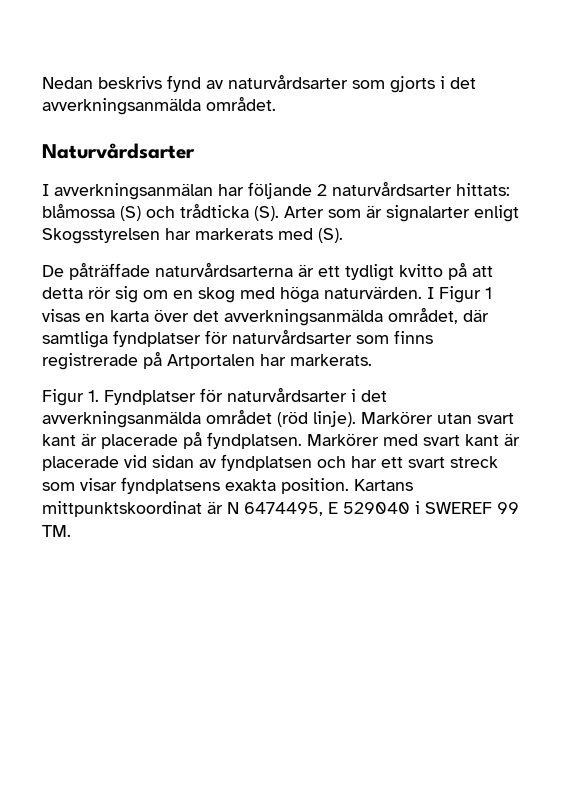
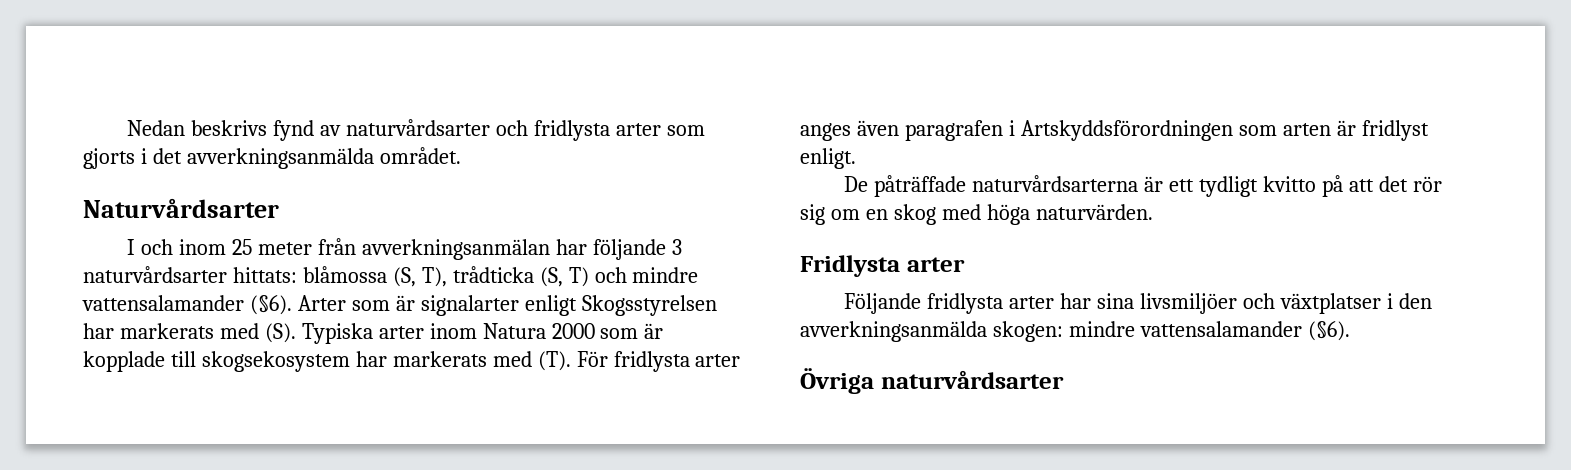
(348, 81) none -> [495,120,661,141] och fridlysta arter
(49, 190) none -> [141,238,356,255] och inom 25 meter från
[317,184,327,196] 2 -> [671,239,682,255] 3
[120,203,279,221] (S) och trådticka (S). -> [392,266,699,287] [82,295,292,315] (S, T), trådticka (S, T) och mindre vattensalamander (§6).
(343, 235) none -> [301,323,664,344] [83,351,741,372] [800,120,1429,141] [800,148,856,169] Typiska arter inom Natura 2000 som är kopplade till skogsekosystem har markerats med (T). För fridlysta arter anges även paragrafen i Artskyddsförordningen som arten är fridlyst enligt.
[42,287,83,299] detta -> [1378,176,1408,192] det
[427,286,492,303] [42,307,489,326] [42,329,433,348] [42,351,372,370] [42,387,387,406] [42,409,514,428] [42,431,520,449] [42,454,498,471] [42,477,413,494] [42,501,519,517] [42,525,71,537] I Figur 1 visas en karta över det avverkningsanmälda området, där samtliga fyndplatser för naturvårdsarter som finns registrerade på Artportalen har markerats. // Figur 1. Fyndplatser för naturvårdsarter i det avverkningsanmälda området (röd linje). Markörer utan svart kant är placerade på fyndplatsen. Markörer med svart kant är placerade vid sidan av fyndplatsen och har ett svart streck som visar fyndplatsens exakta position. Kartans mittpunktskoordinat är N 6474495, E 529040 i SWEREF 99 TM. -> [800,255,965,277] [844,293,1432,314] [800,321,1350,342] [800,368,1064,394] // Fridlysta arter // Följande fridlysta arter har sina livsmiljöer och växtplatser i den avverkningsanmälda skogen: mindre vattensalamander (§6). // Övriga naturvårdsarter

